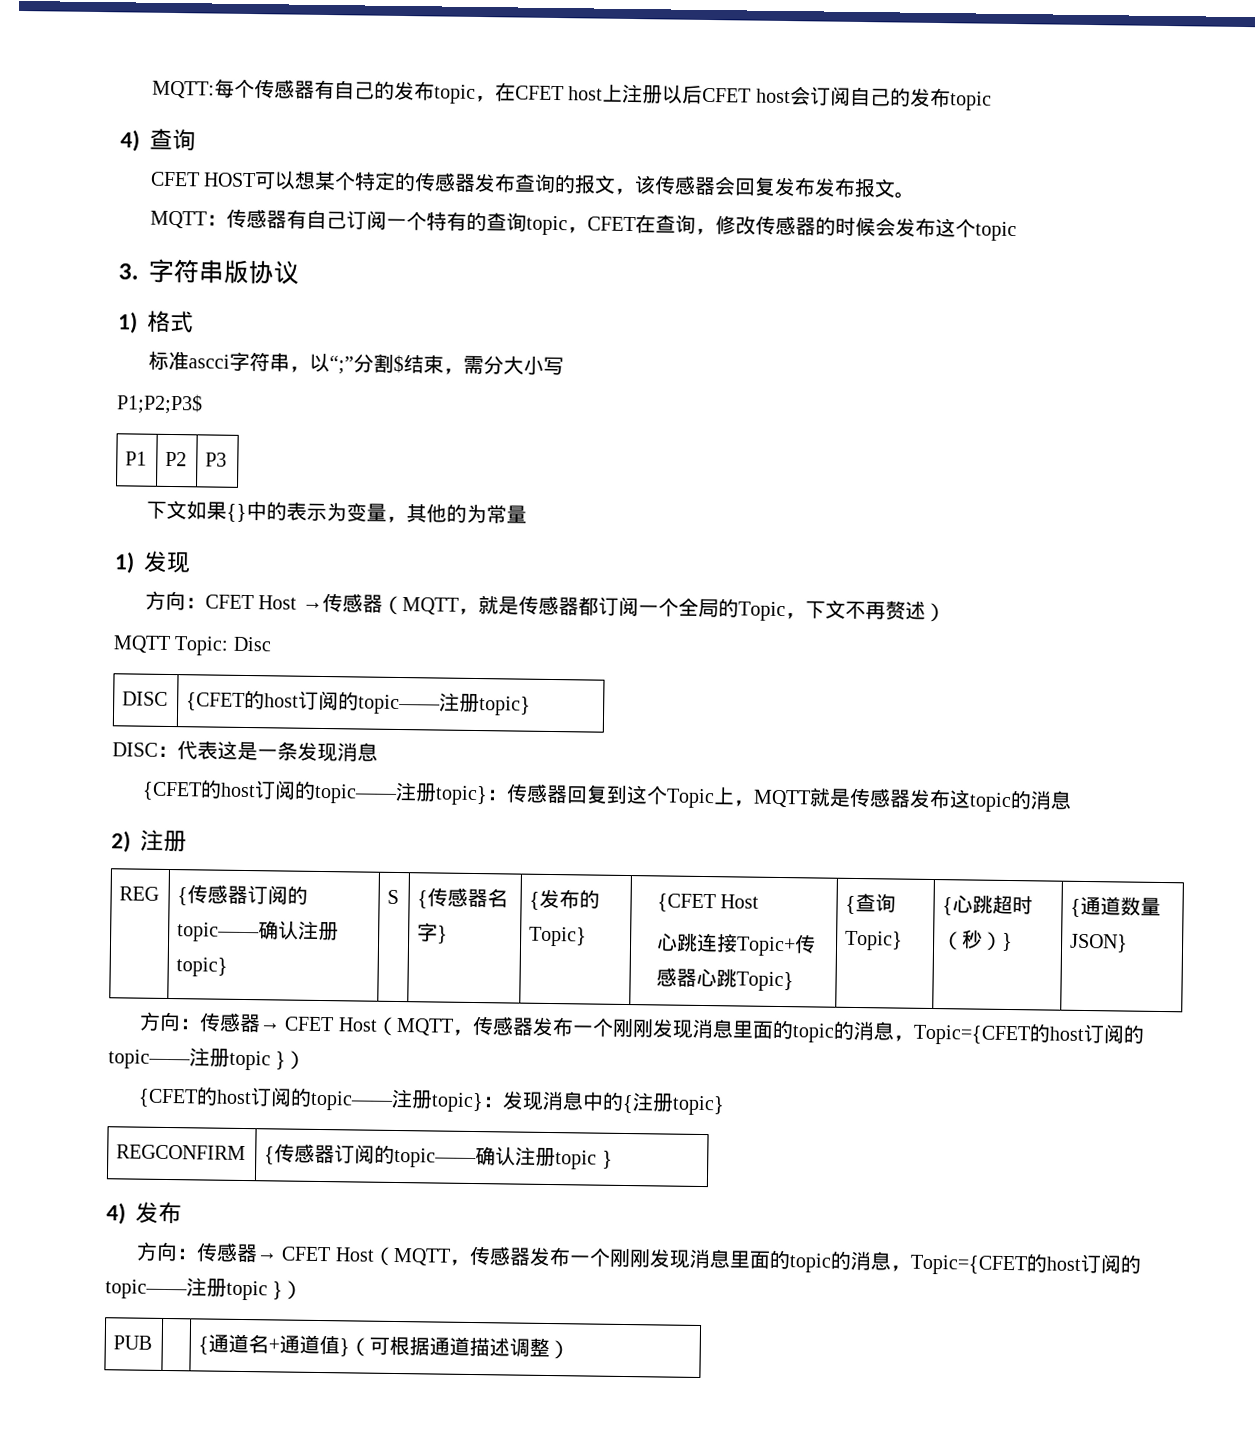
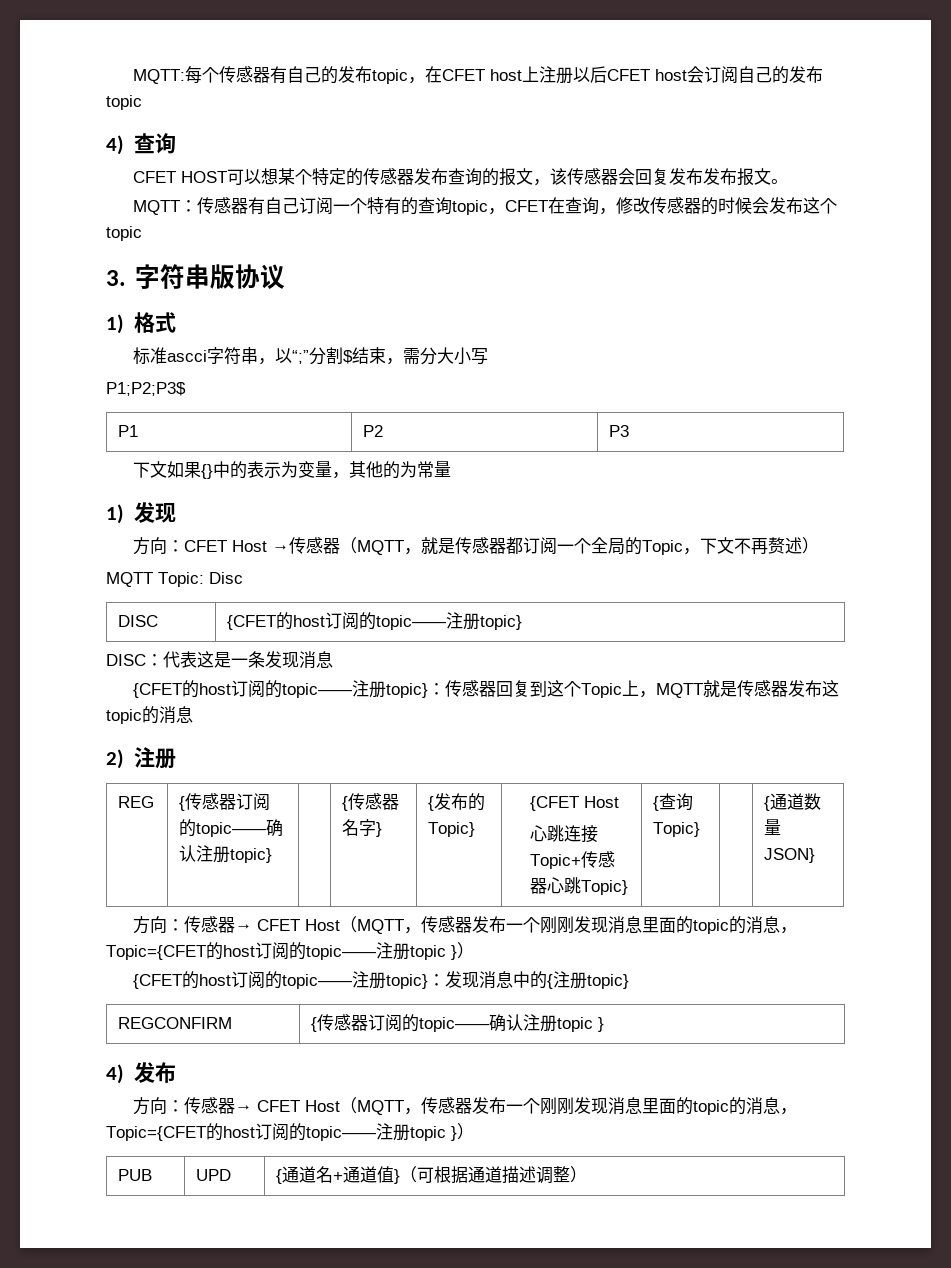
[387,889,400,905] S -> (273, 855) none
[942,894,1034,916] [941,929,1014,952] {心跳超时（秒）} -> (701, 829) none
(153, 1342) none -> [196,1169,232,1181] UPD

